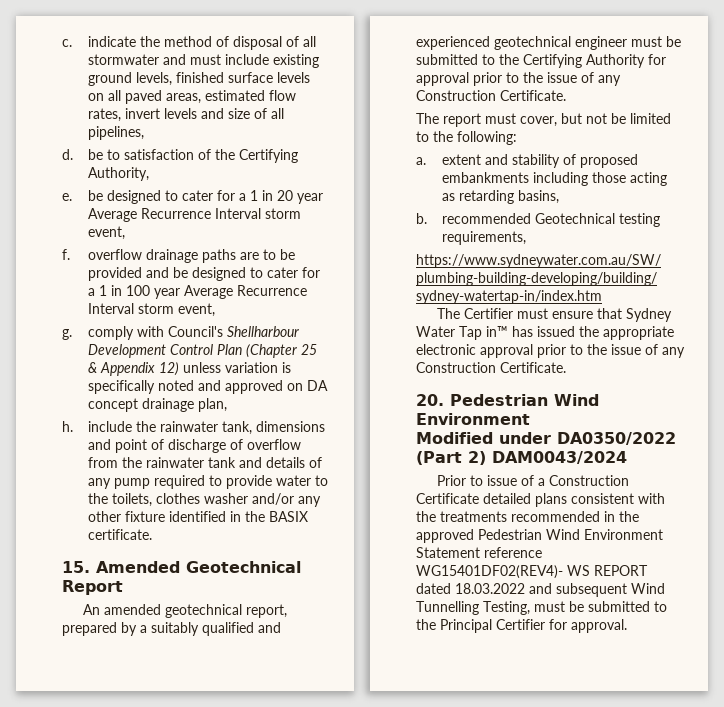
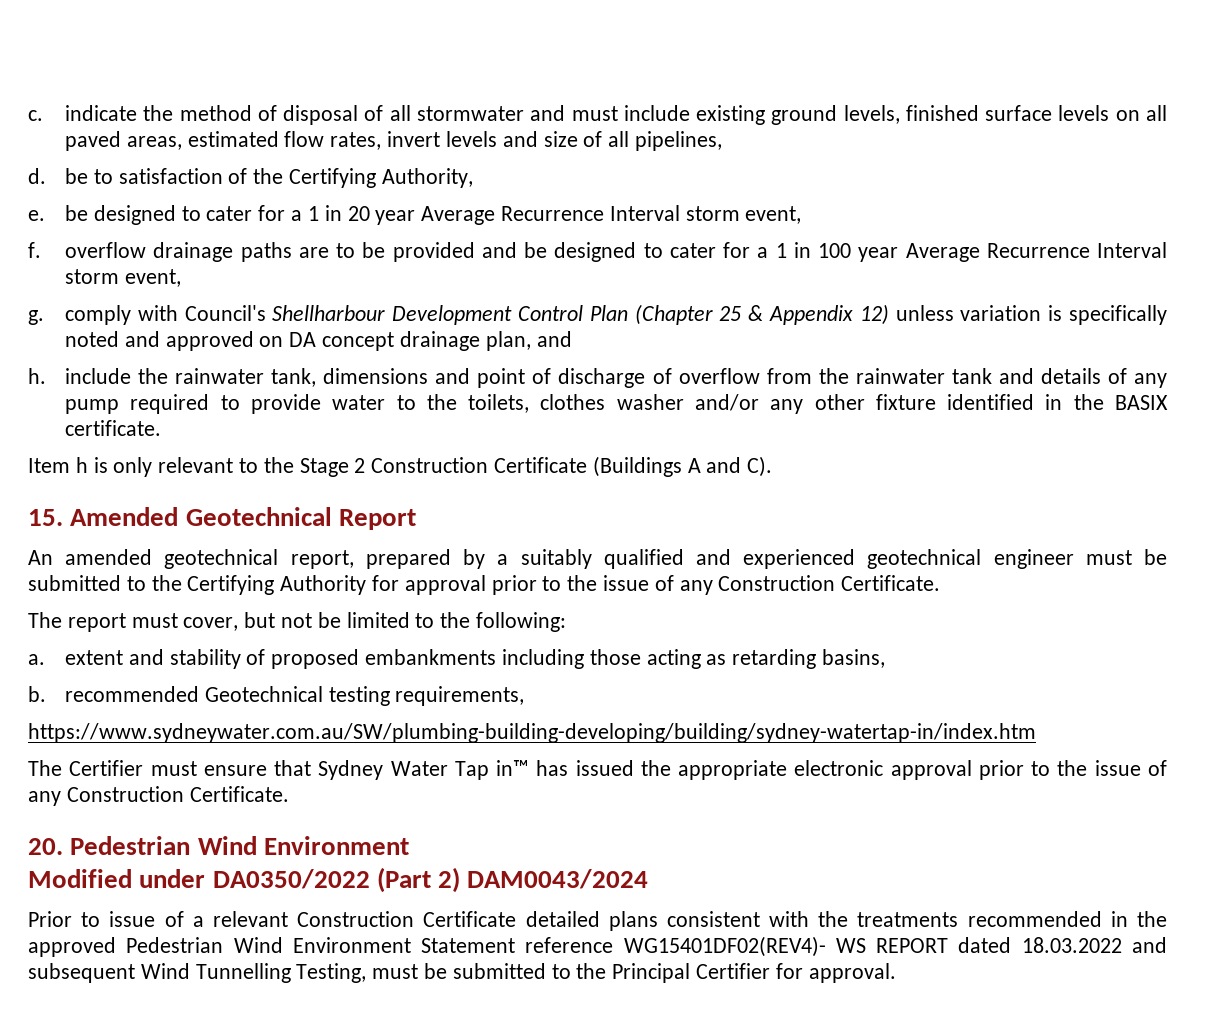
(228, 405) none -> [536,331,572,347] and
(153, 534) none -> [28,456,773,477] // Item h is only relevant to the Stage 2 Construction Certificate (Buildings A and C).
(546, 482) none -> [212,911,288,927] relevant

